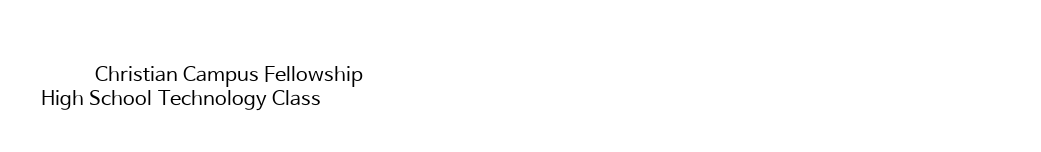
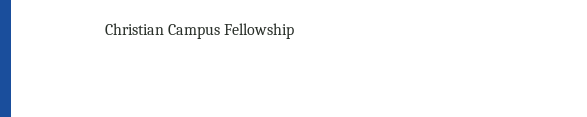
[41,90,321,111] // High School Technology Class -> (295, 31) none

